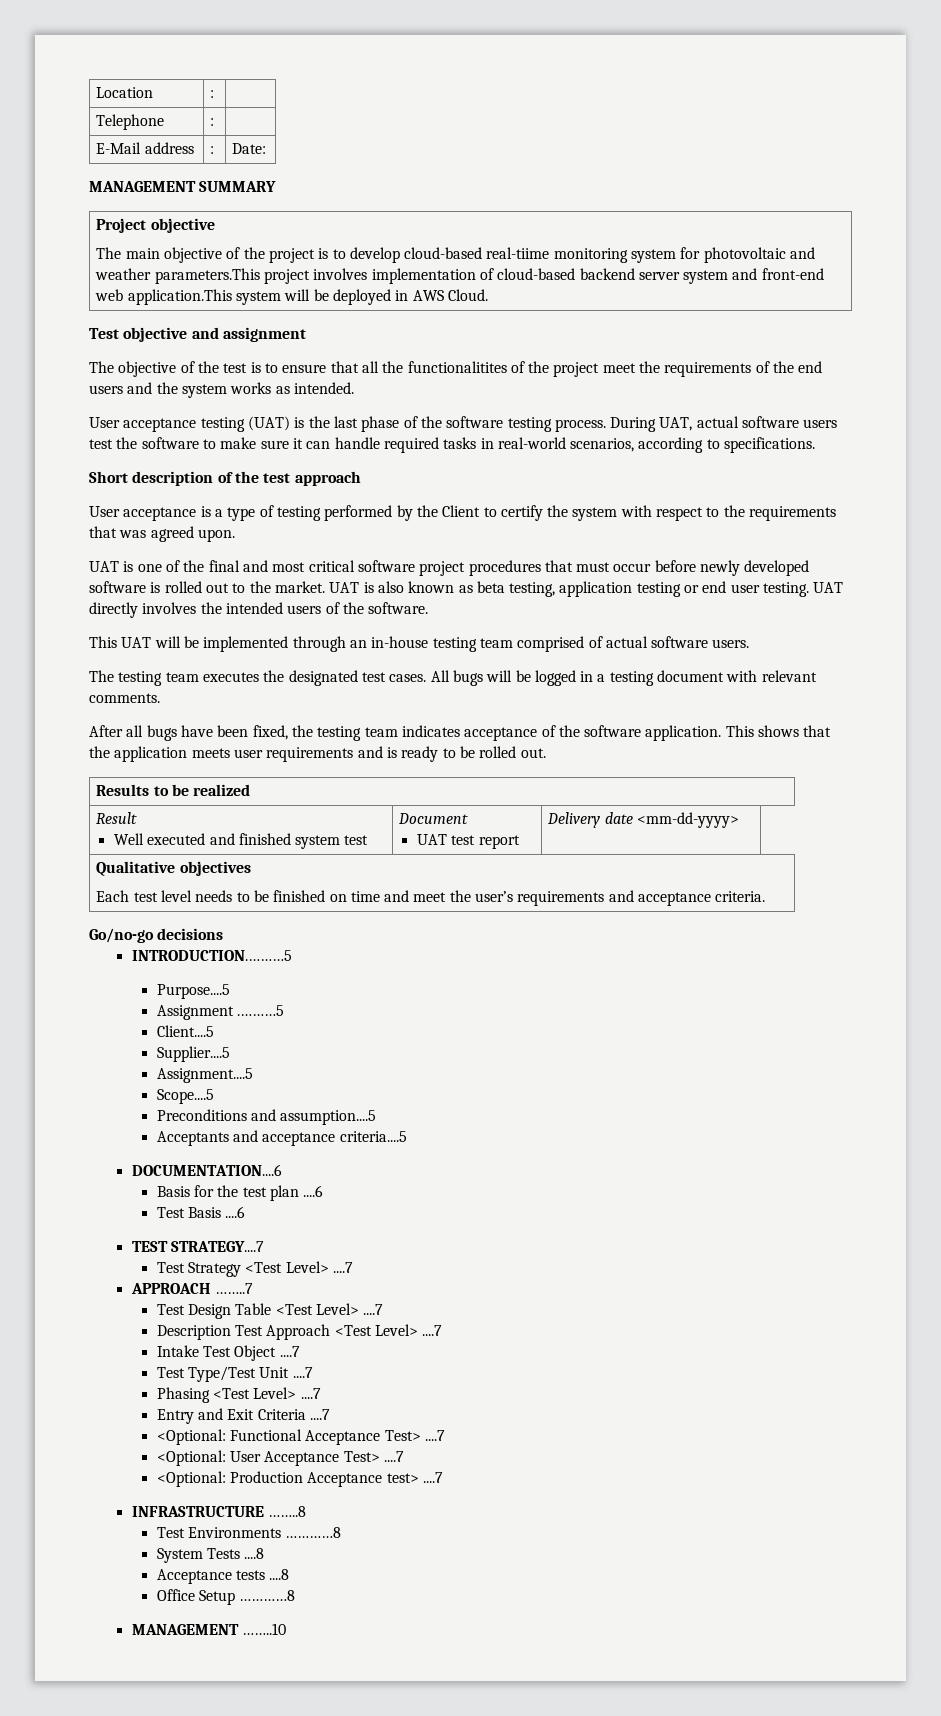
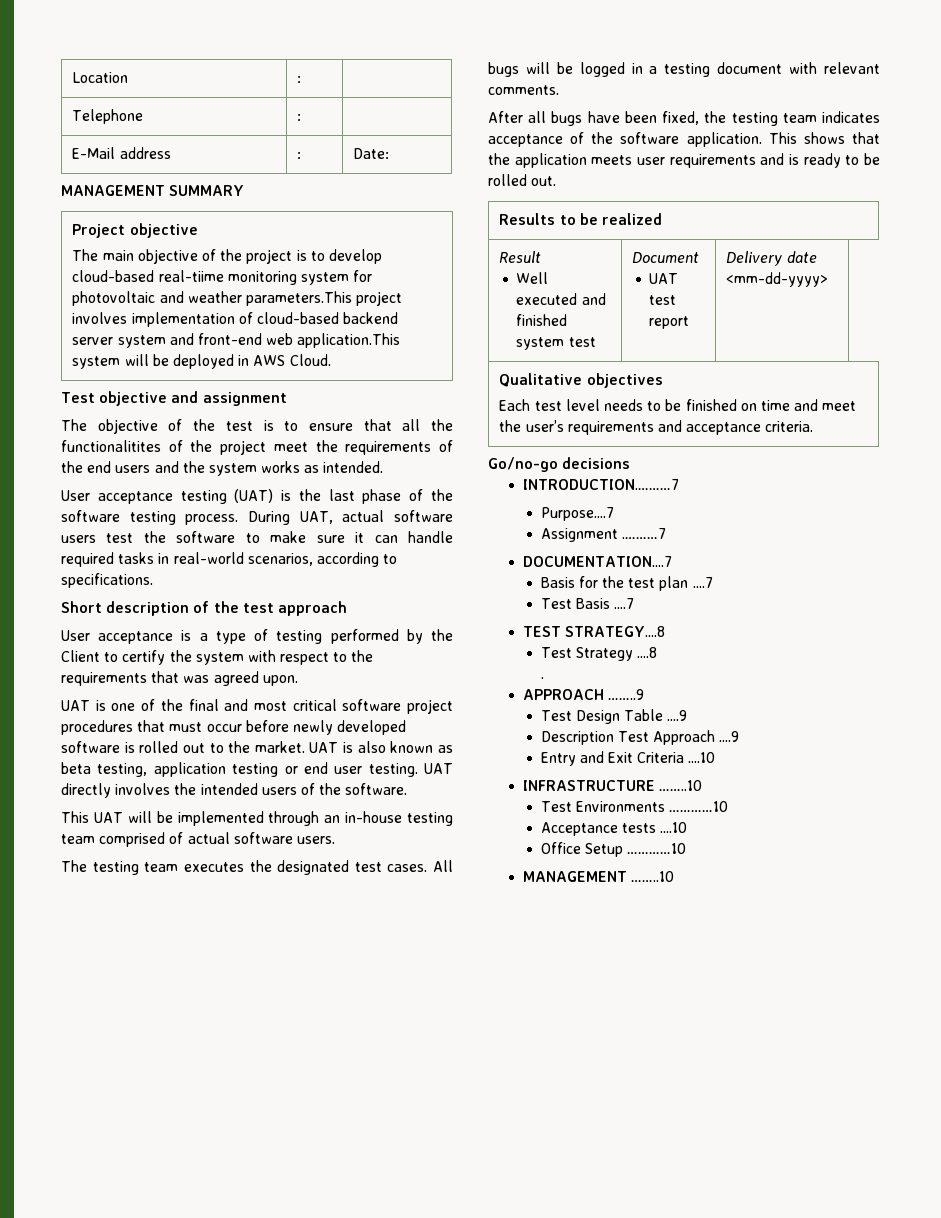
[131,950,292,961] [156,984,230,999] INTRODUCTION.………5 // Purpose....5 -> [522,479,679,490] [540,507,614,521] INTRODUCTION.………7 // Purpose....7
[236,1005,284,1016] [156,1025,214,1037] [156,1046,230,1062] [156,1068,253,1083] [156,1089,214,1104] [156,1109,377,1125] [156,1130,407,1146] [131,1164,282,1176] .………5 // Client....5 // Supplier....5 // Assignment....5 // Scope....5 // Preconditions and assumption....5 // Acceptants and acceptance criteria....5 // DOCUMENTATION....6 -> [621,528,666,539] [522,556,672,567] .………7 // DOCUMENTATION....7
[303,1185,324,1197] ....6 -> [692,577,713,588] ....7
[225,1206,246,1218] ....6 -> [614,598,635,609] ....7
[170,1241,264,1252] STRATEGY....7 -> [565,626,666,637] STRATEGY....8
[245,1261,353,1273] <Test Level> ....7 -> [637,647,658,658] [541,677,545,679] ....8 // .
[214,1283,253,1294] ……..7 -> [608,689,645,700] ……..9
[275,1303,384,1315] <Test Level> ....7 -> [667,710,688,721] ....9
[334,1324,443,1336] [156,1345,300,1361] [156,1366,313,1382] [156,1387,321,1403] [156,1408,330,1424] [156,1429,445,1445] [156,1450,404,1466] [156,1471,443,1487] <Test Level> ....7 // Intake Test Object ....7 // Test Type/Test Unit ....7 // Phasing <Test Level> ....7 // Entry and Exit Criteria ....7 // <Optional: Functional Acceptance Test> ....7 // <Optional: User Acceptance Test> ....7 // <Optional: Production Acceptance test> ....7 -> [719,731,740,742] [540,751,716,766] ....9 // Entry and Exit Criteria ....10
[267,1506,306,1517] ……..8 -> [659,780,703,791] ……..10
[285,1527,342,1538] [156,1548,265,1563] …………8 // System Tests ....8 -> [669,801,729,812] …………10
[269,1569,290,1580] ....8 -> [660,822,688,833] ....10
[239,1590,296,1601] …………8 -> [627,843,687,854] …………10

